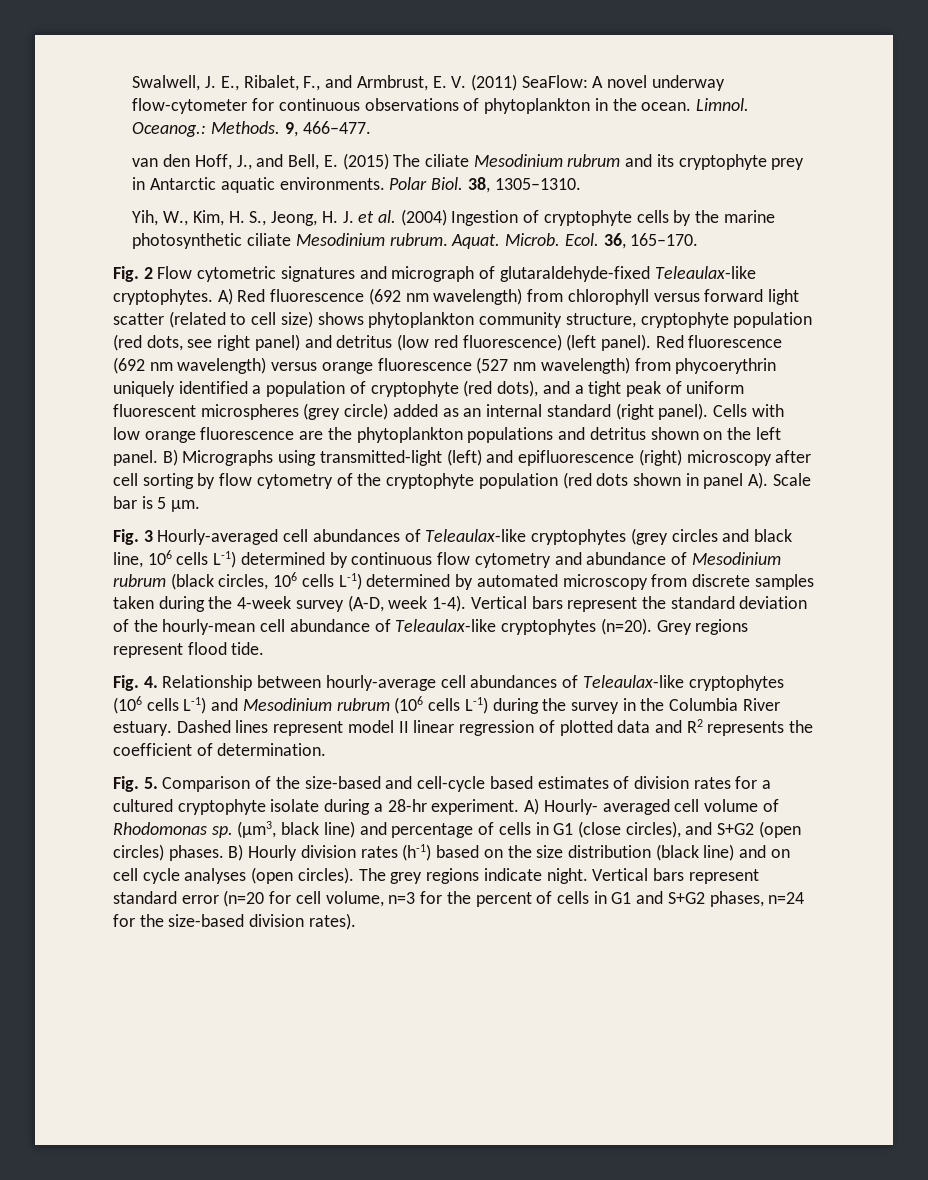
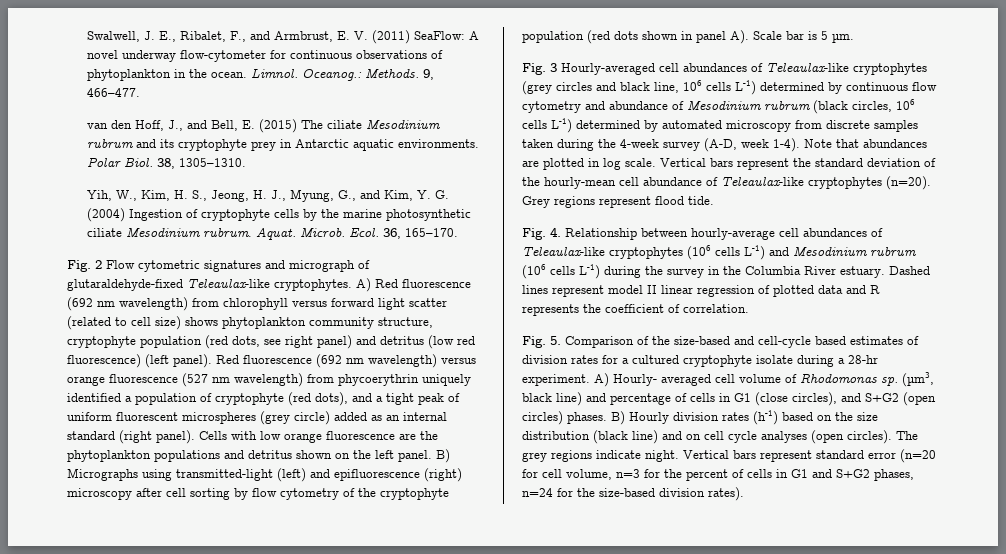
[342,210,396,223] J. et al. -> [271,189,450,202] J., Myung, G., and Kim, Y. G.
(467, 603) none -> [804,139,927,148] [522,158,656,170] Note that abundances are plotted in log scale.
[686,719,703,733] R2 -> [870,285,880,294] R
[217,743,327,756] determination. -> [683,304,749,313] correlation.

